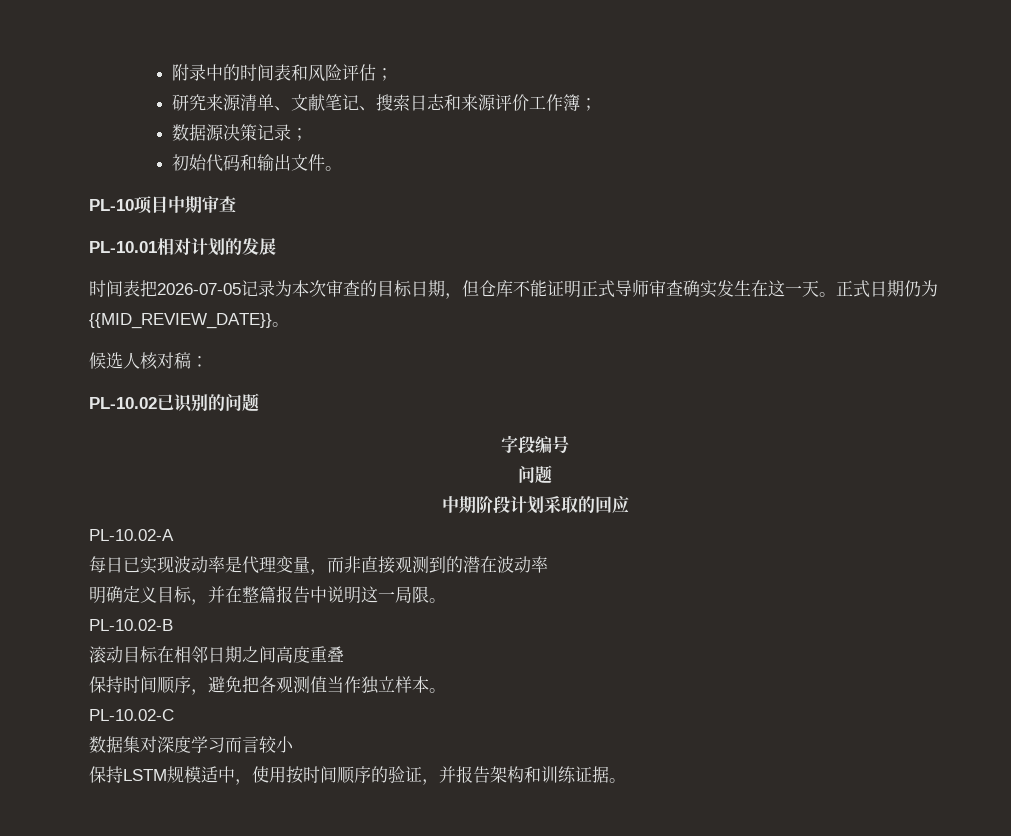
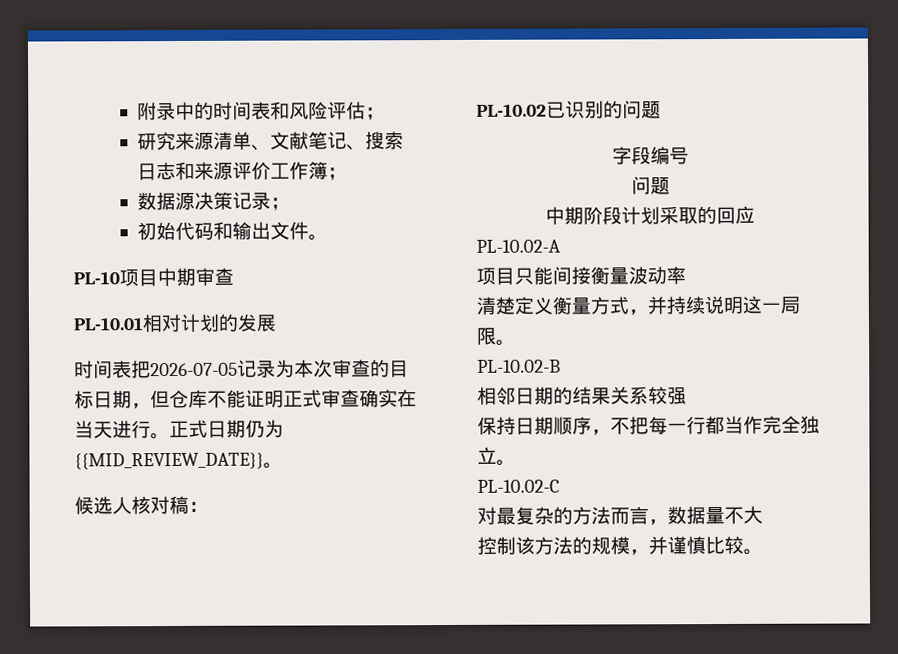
[615,279,649,297] 导师 -> (322, 398) none
[717,280,819,297] 发生在这一天 -> [397,389,417,408] [74,420,151,439] 在当天进行
[89,556,548,575] [89,586,327,605] 每日已实现波动率是代理变量，而非直接观测到的潜在波动率 // 明确定义目标，并在整篇报告中 -> [476,266,686,285] [476,296,705,316] 项目只能间接衡量波动率 // 清楚定义衡量方式，并持续
[89,646,344,663] [89,676,446,695] [89,709,174,721] [89,736,294,753] [89,766,609,785] 滚动目标在相邻日期之间高度重叠 // 保持时间顺序，避免把各观测值当作独立样本。 // PL-10.02-C // 数据集对深度学习而言较小 // 保持LSTM规模适中，使用按时间顺序的验证，并报告架构和训练证据 -> [477,386,687,405] [477,415,820,436] [477,446,516,466] [477,479,560,493] [477,505,763,526] [477,535,744,556] 相邻日期的结果关系较强 // 保持日期顺序，不把每一行都当作完全独立。 // PL-10.02-C // 对最复杂的方法而言，数据量不大 // 控制该方法的规模，并谨慎比较

